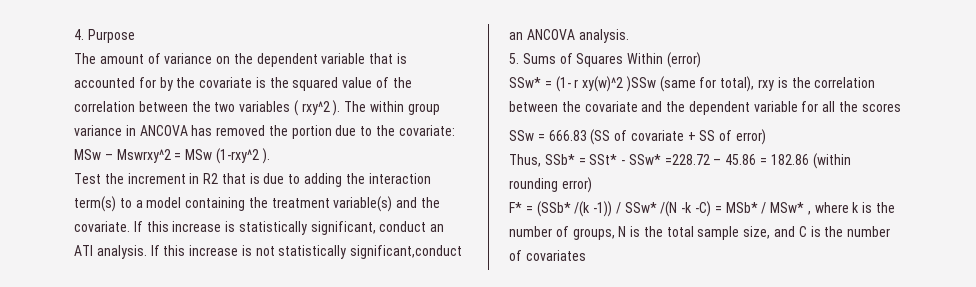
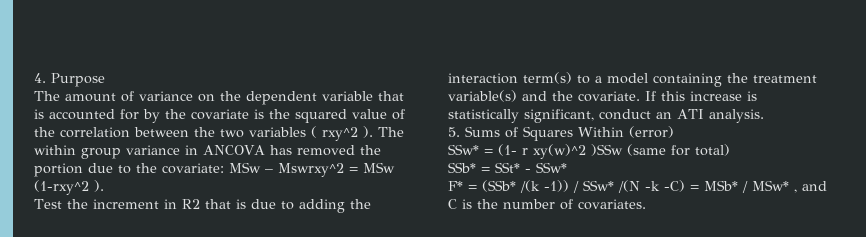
[150,245,463,259] [509,29,629,43] If this increase is not statistically significant,conduct an ANCOVA analysis. -> (764, 116) none
[720,76,876,92] [509,101,901,115] [509,129,767,145] [509,154,541,167] total), rxy is the correlation between the covariate and the dependent variable for all the scores // SSw = 666.83 (SS of covariate + SS of error) // Thus, -> [695,144,730,156] total) //
[664,153,851,169] [509,177,592,193] =228.72 – 45.86 = 182.86 (within rounding error) -> (567, 167) none
[814,202,896,213] [509,226,771,240] where k is the number of groups, N is the total sample size, -> (797, 191) none
[525,250,586,261] covariates -> [578,199,646,210] covariates.

